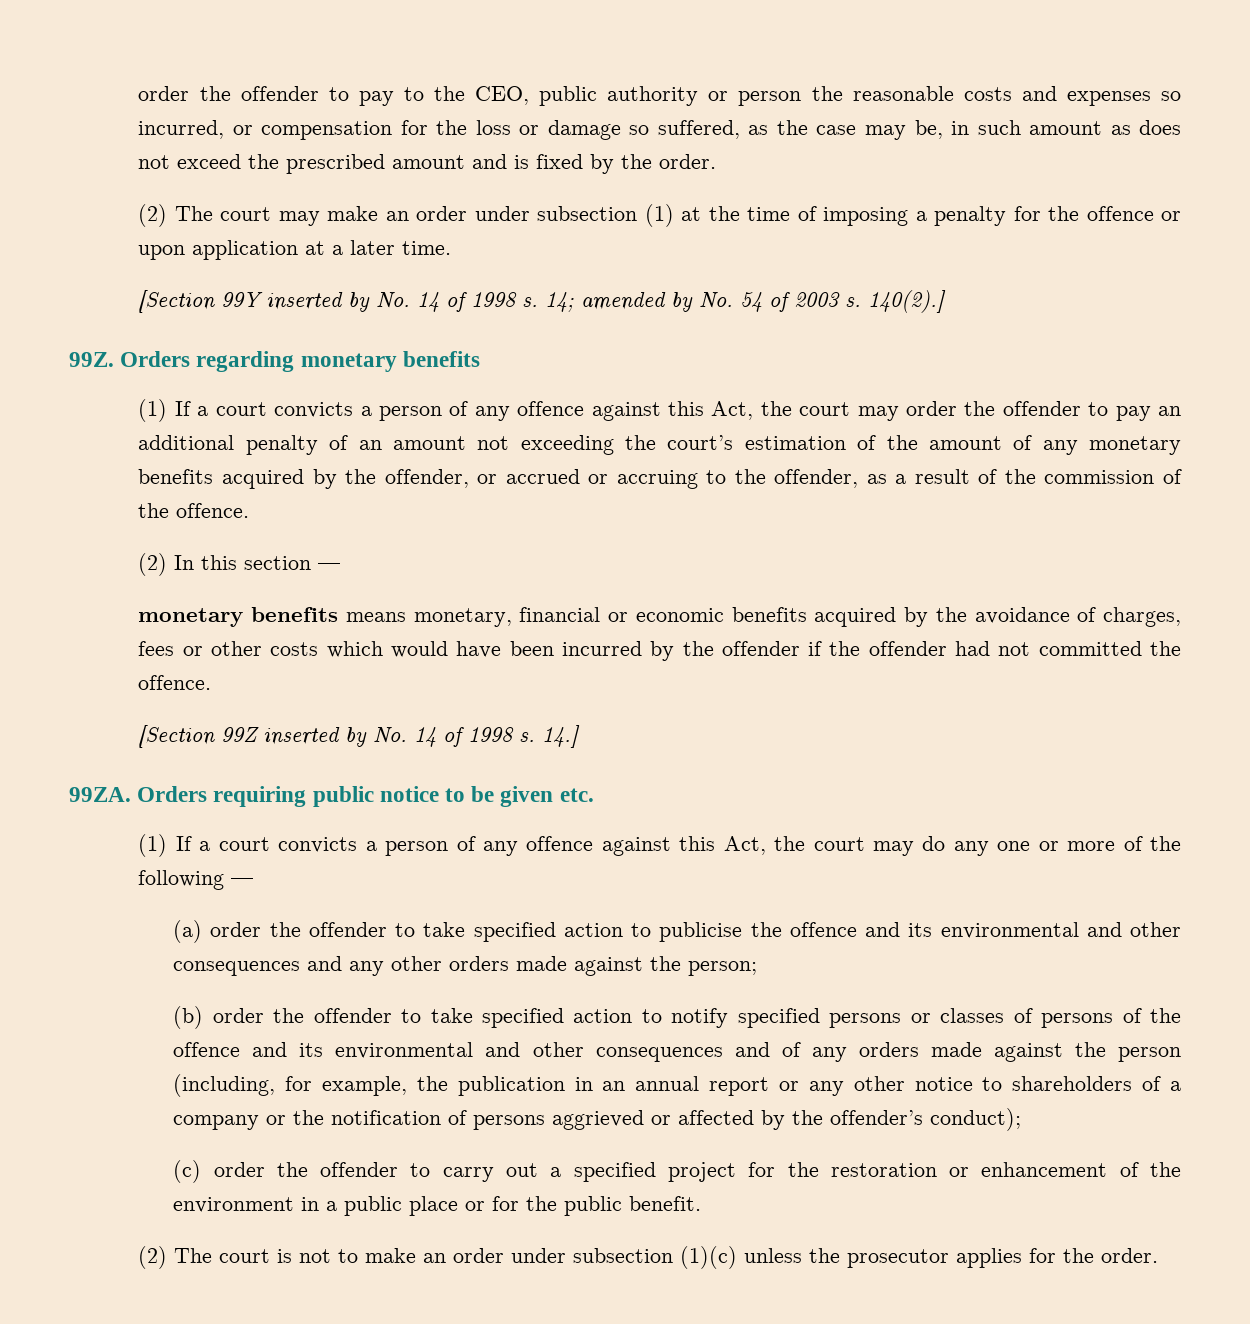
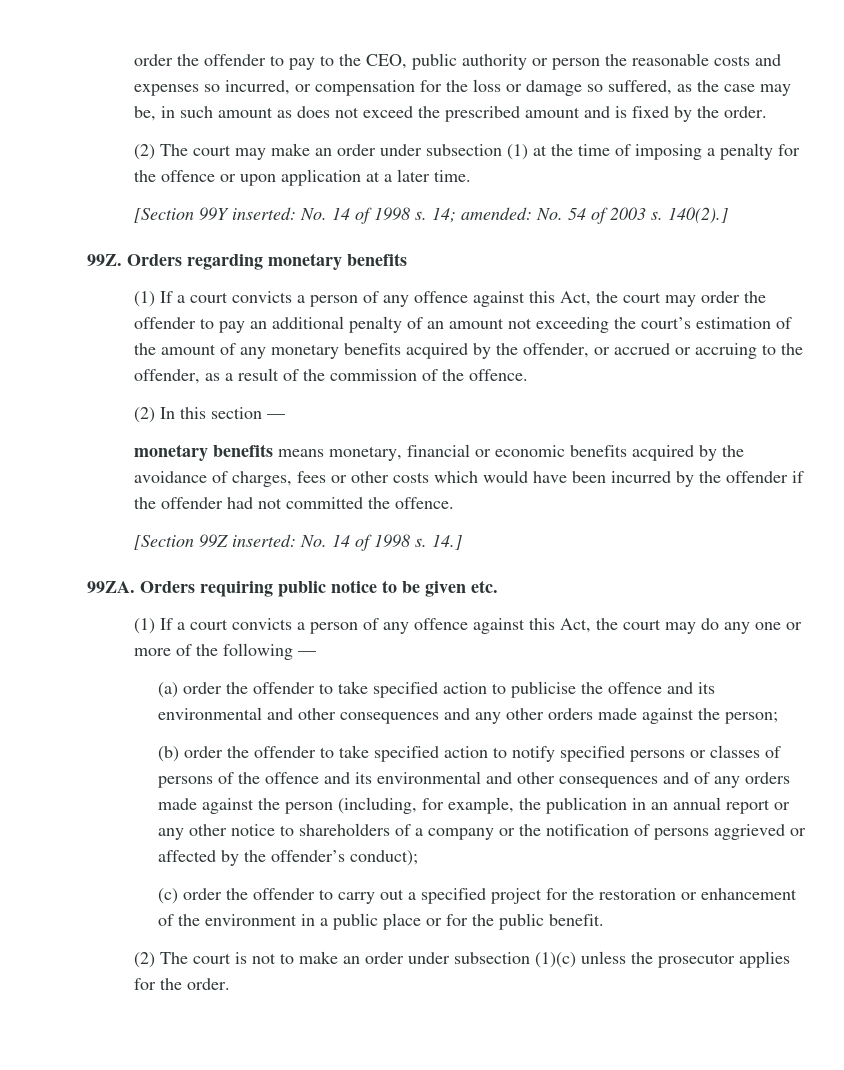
[266,292,371,312] inserted by -> [232,207,297,220] inserted:
[581,292,694,312] amended by -> [461,207,533,220] amended:
[263,727,368,747] inserted by -> [232,534,297,547] inserted:

